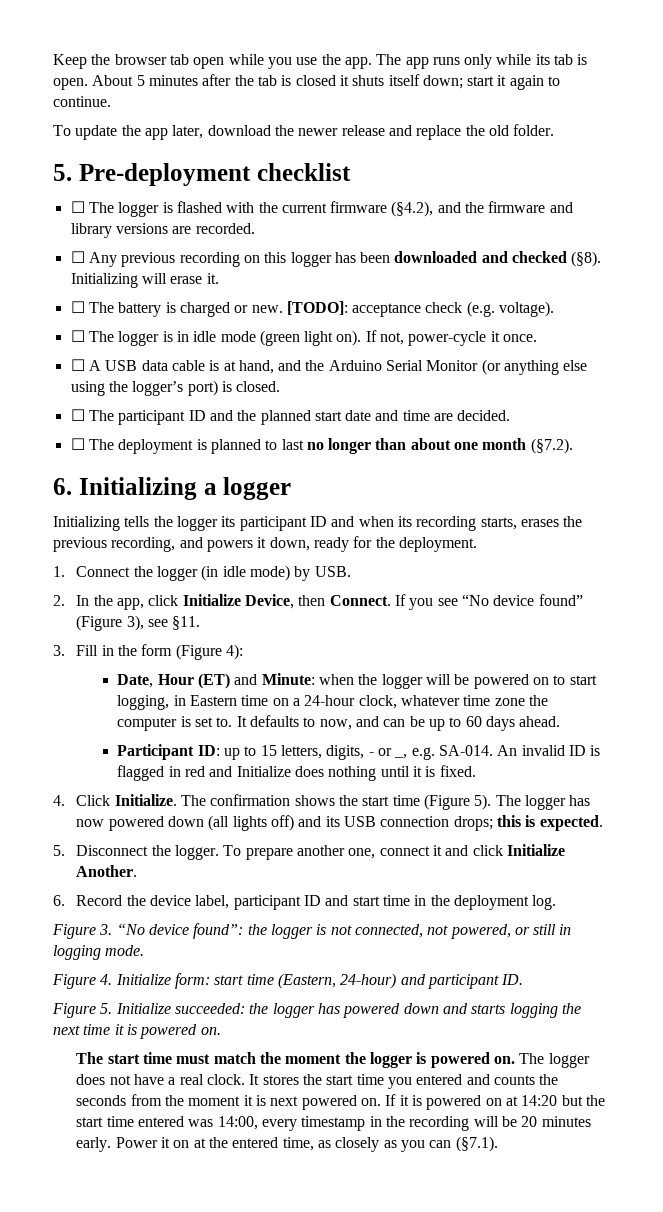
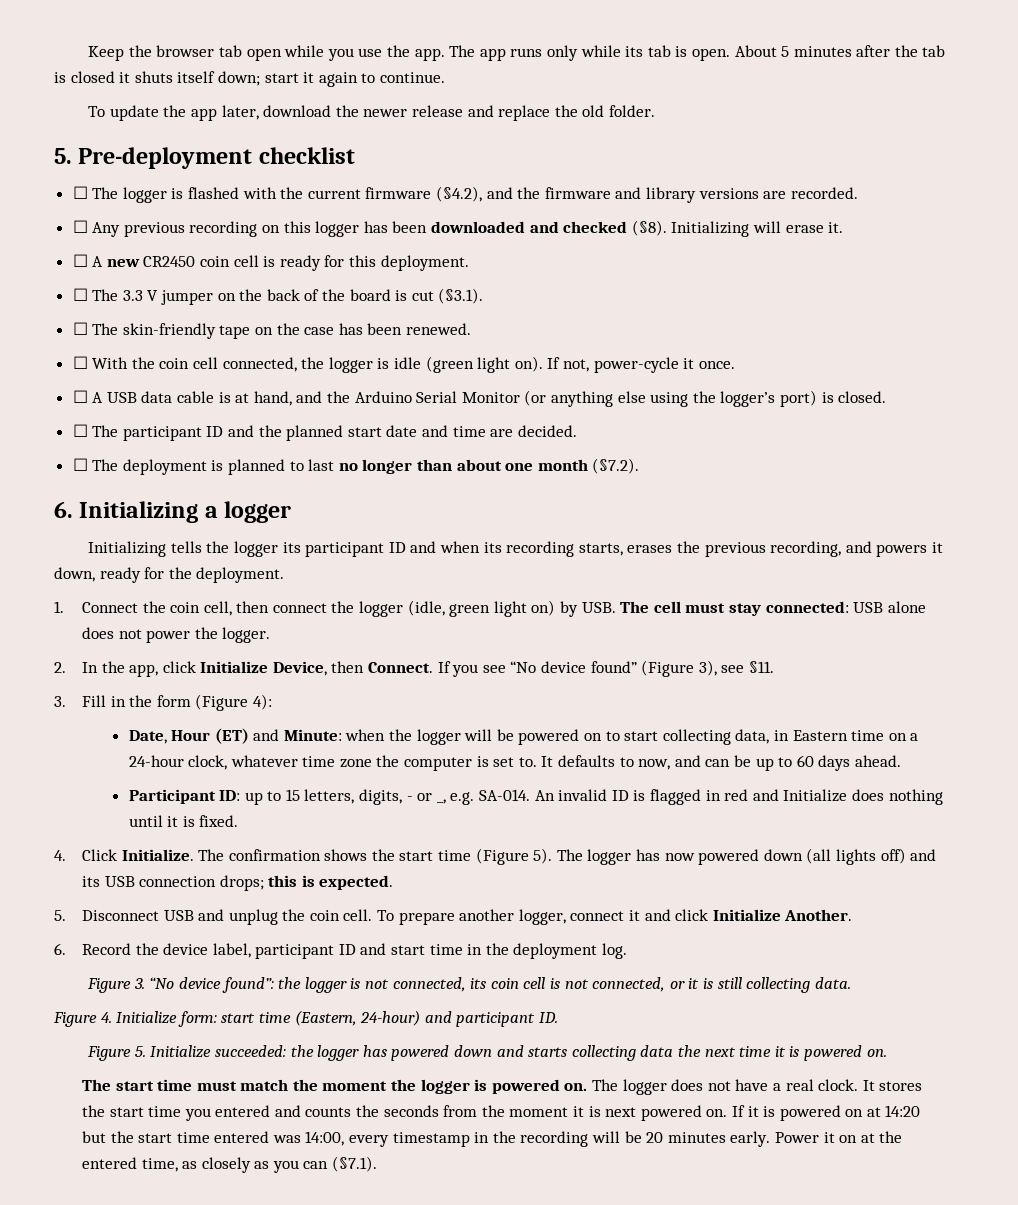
[88,301,555,317] [70,330,256,346] The battery is charged or new. [TODO]: acceptance check (e.g. voltage). // ☐ The logger is in idle mode -> [92,255,469,271] [72,288,484,305] [72,322,472,339] [72,356,422,373] A new CR2450 coin cell is ready for this deployment. // ☐ The 3.3 V jumper on the back of the board is cut (§3.1). // ☐ The skin-friendly tape on the case has been renewed. // ☐ With the coin cell connected, the logger is idle
[157,565,351,581] logger (in idle mode) by USB. -> [170,600,926,617] [81,627,271,643] coin cell, then connect the logger (idle, green light on) by USB. The cell must stay connected: USB alone does not power the logger.
[117,695,170,710] logging, -> [662,729,770,745] collecting data,
[151,845,220,860] the logger. -> [163,909,373,925] USB and unplug the coin cell.
[348,848,376,859] one, -> [518,909,566,925] logger,
[427,924,572,939] [53,945,145,960] not powered, or still in logging mode. -> [470,977,851,993] its coin cell is not connected, or it is still collecting data.
[509,1003,558,1018] logging -> [571,1045,674,1061] collecting data

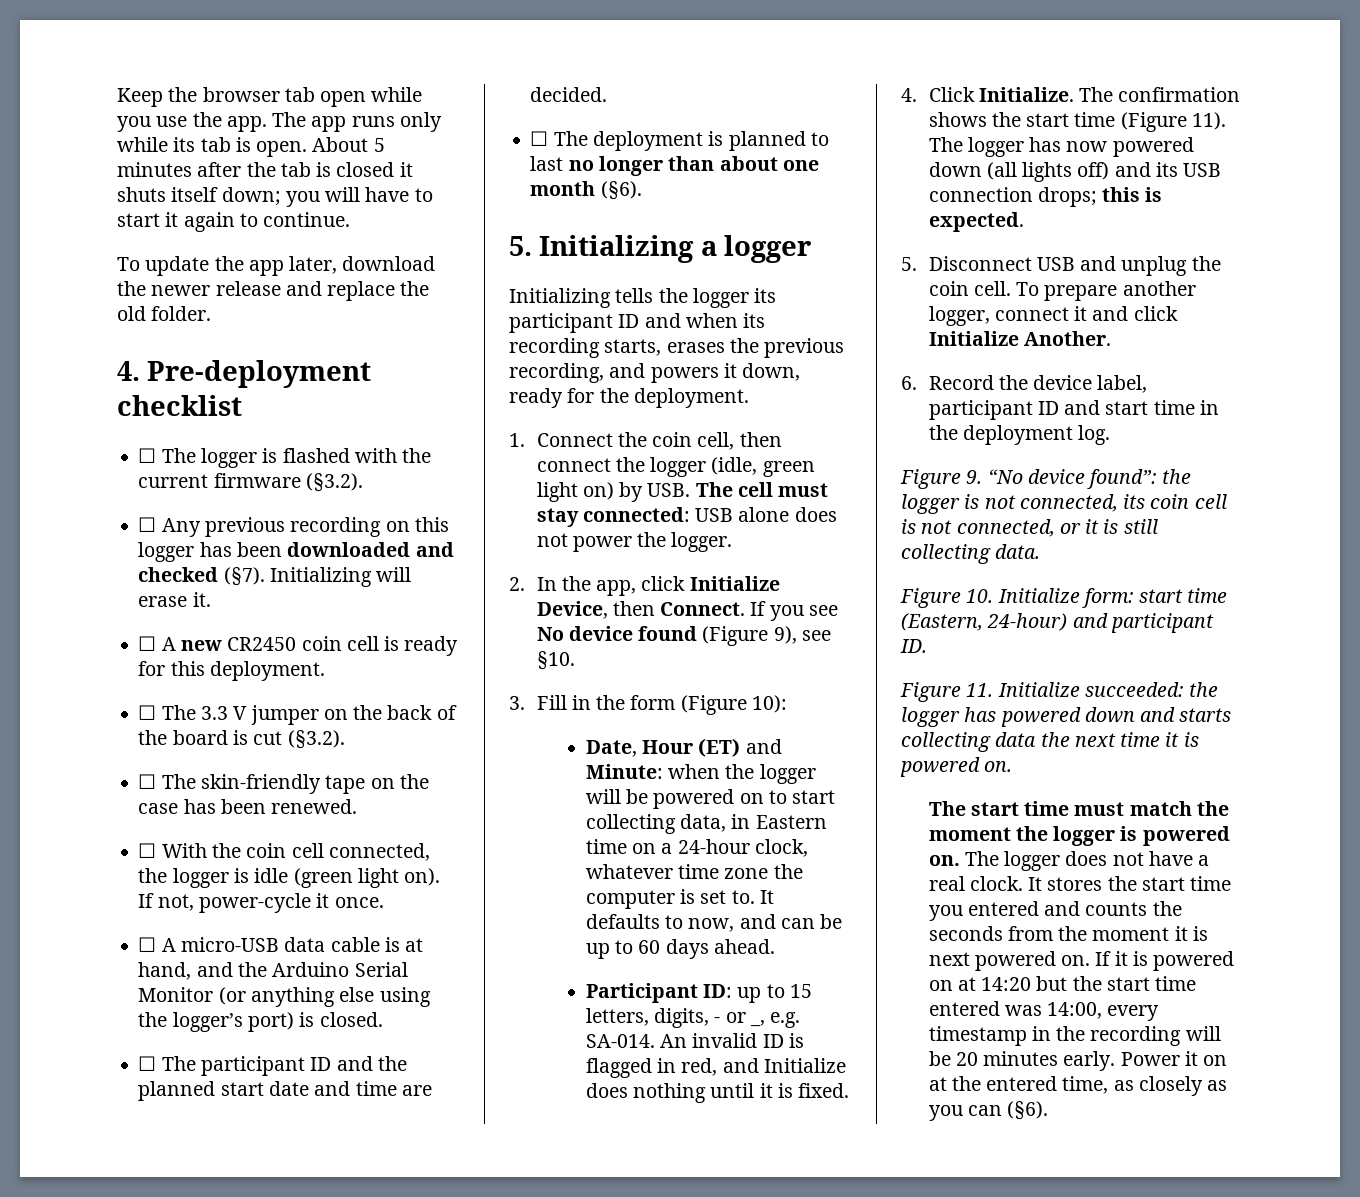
(260, 78) none -> [285,187,433,207] you will have to
[54,148,72,164] 5. -> [117,361,140,381] 4.
[436,186,858,203] (§4.2), and the firmware and library versions are recorded. -> [305,473,363,492] (§3.2).
[631,220,667,236] (§8). -> [223,567,265,586] (§7).
[438,288,484,304] (§3.1). -> [287,730,345,749] (§3.2).
[106,392,137,403] USB -> [180,937,279,952] micro-USB
[592,458,640,474] [54,501,73,518] (§7.2). // 6. -> [600,181,642,200] [509,236,532,256] (§6). // 5.
[510,660,774,677] “No device found” (Figure 3), see §11. -> [536,626,832,646] [536,651,575,670] No device found (Figure 9), see §10.
[252,694,272,710] 4): -> [752,695,788,713] 10):
[724,789,749,801] red -> [681,1058,718,1076] red,
[533,848,553,864] 5). -> [1192,112,1227,130] 11).
[133,978,145,989] 3. -> [966,470,983,484] 9.
[100,1012,112,1023] 4. -> [966,589,994,603] 10.
[134,1046,146,1057] 5. -> [966,683,994,697] 11.
[332,1156,378,1172] (§7.1). -> [1007,1101,1049,1120] (§6).

